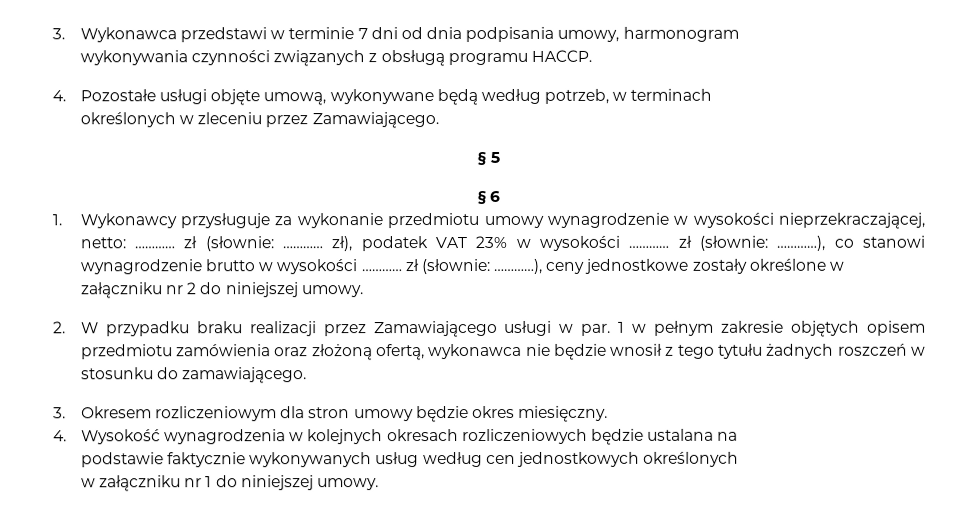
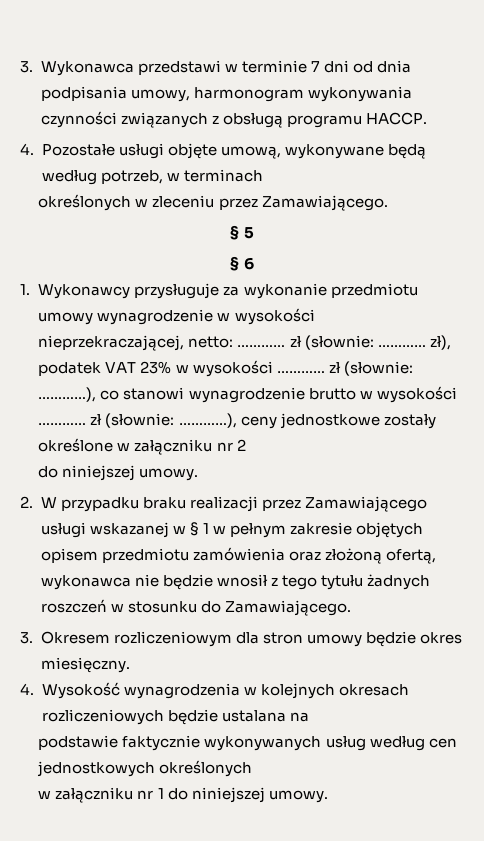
(739, 34) // -> (304, 94) none
(198, 288) none -> (246, 445) //
[559,323,612,336] w par. -> [89,522,199,538] wskazanej w §
[182,367,308,384] zamawiającego. -> [224,600,351,616] Zamawiającego.

